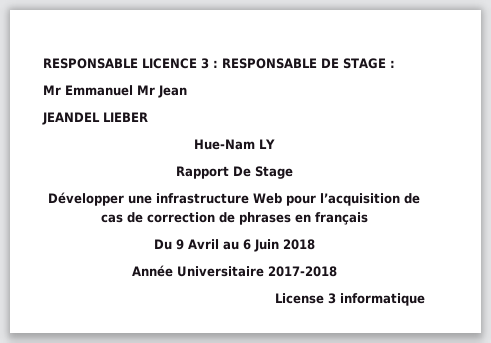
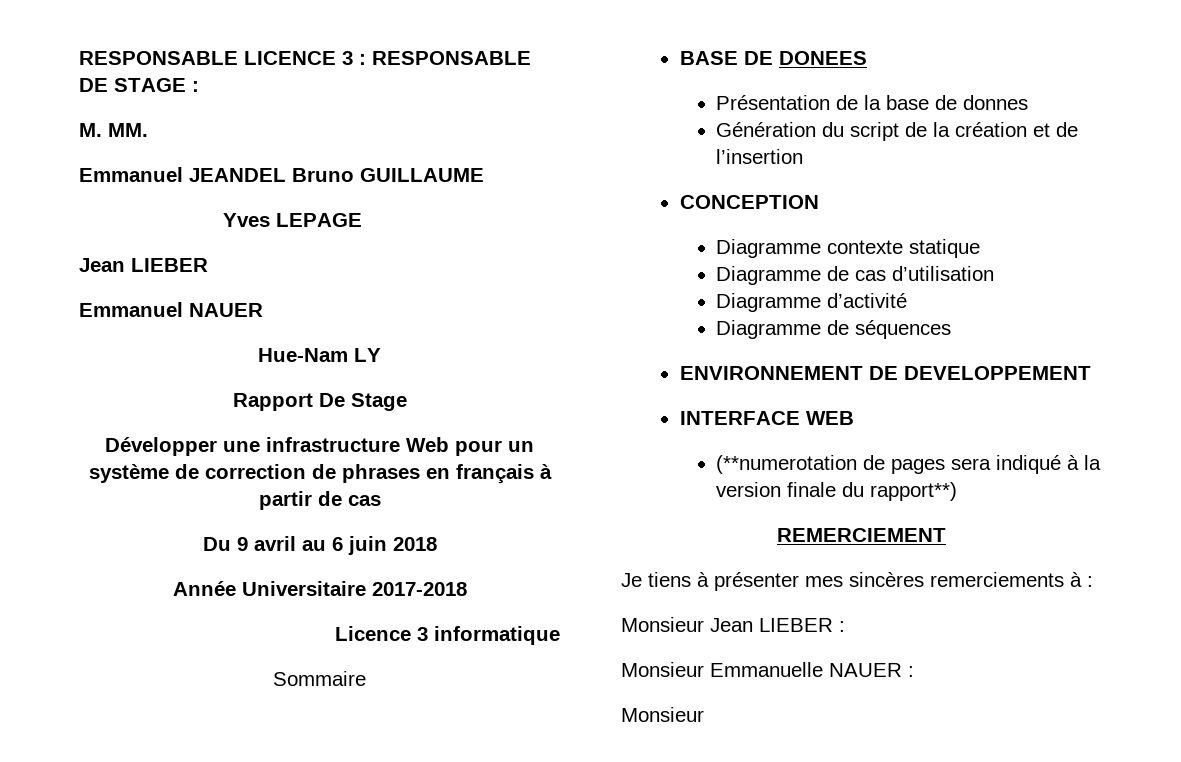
[43,85,187,98] [42,112,148,125] Mr Emmanuel Mr Jean // JEANDEL LIEBER -> [79,123,148,137] [79,167,484,182] [223,213,363,227] [79,258,208,272] [79,302,263,317] M. MM. // Emmanuel JEANDEL Bruno GUILLAUME // Yves LEPAGE // Jean LIEBER // Emmanuel NAUER
[320,193,420,206] [100,214,123,223] l’acquisition de cas -> [508,441,534,452] [88,464,169,483] un système
(368, 218) none -> [539,464,552,479] [258,491,381,510] à partir de cas
[187,239,219,249] Avril -> [253,536,296,551] avril
[253,239,279,252] Juin -> [347,536,387,555] juin
[275,293,324,304] License -> [335,626,411,641] Licence
(425, 299) none -> [273,671,366,686] [679,51,867,65] [715,95,1028,110] [715,122,1078,141] [715,149,803,164] [679,195,819,209] [715,239,980,258] [715,266,994,285] [715,293,907,312] [715,320,951,339] [679,366,1091,380] [679,411,854,425] [715,455,1101,474] [715,482,957,501] [777,528,946,542] [621,572,1093,591] [621,617,845,632] [621,662,914,677] [621,707,704,722] // Sommaire // BASE DE DONEES // Présentation de la base de donnes // Génération du script de la création et de l’insertion // CONCEPTION // Diagramme contexte statique // Diagramme de cas d’utilisation // Diagramme d’activité // Diagramme de séquences // ENVIRONNEMENT DE DEVELOPPEMENT // INTERFACE WEB // (**numerotation de pages sera indiqué à la version finale du rapport**) // REMERCIEMENT // Je tiens à présenter mes sincères remerciements à : // Monsieur Jean LIEBER : // Monsieur Emmanuelle NAUER : // Monsieur

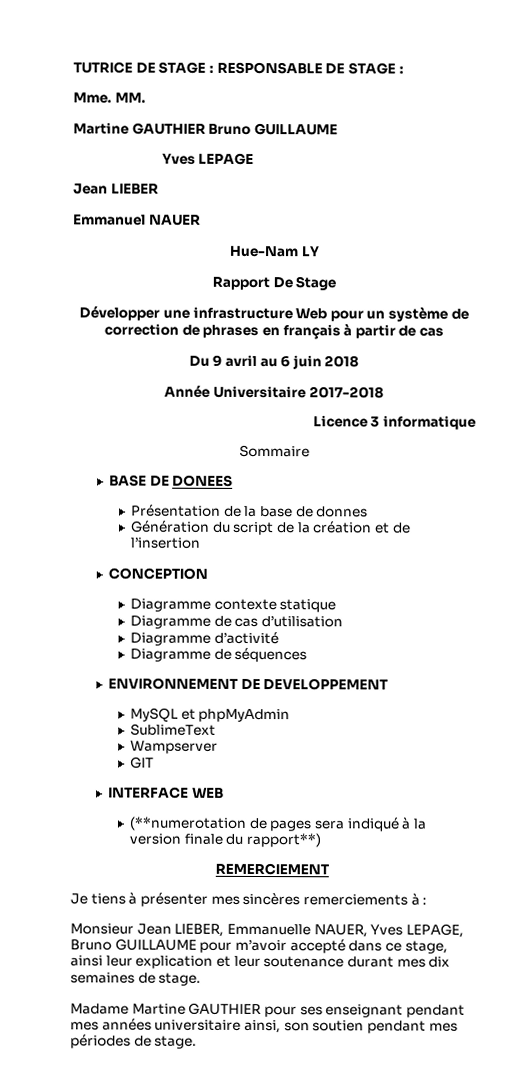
[79,51,353,65] RESPONSABLE LICENCE 3 -> [73,61,207,74] TUTRICE DE STAGE
[79,123,102,137] M. -> [73,92,112,104] Mme.
[79,167,286,182] Emmanuel JEANDEL -> [73,122,206,135] Martine GAUTHIER
(1091, 373) none -> [130,707,291,723] [130,723,217,736] [130,740,219,754] [130,756,155,769] // MySQL et phpMyAdmin // SublimeText // Wampserver // GIT
[759,618,845,632] [621,662,914,677] [621,707,704,722] LIEBER : // Monsieur Emmanuelle NAUER : // Monsieur -> [174,923,464,938] [70,938,448,954] [70,955,451,969] [70,972,202,986] [70,1002,465,1018] [70,1018,458,1034] [70,1034,198,1049] LIEBER, Emmanuelle NAUER, Yves LEPAGE, Bruno GUILLAUME pour m’avoir accepté dans ce stage, ainsi leur explication et leur soutenance durant mes dix semaines de stage. // Madame Martine GAUTHIER pour ses enseignant pendant mes années universitaire ainsi, son soutien pendant mes périodes de stage.

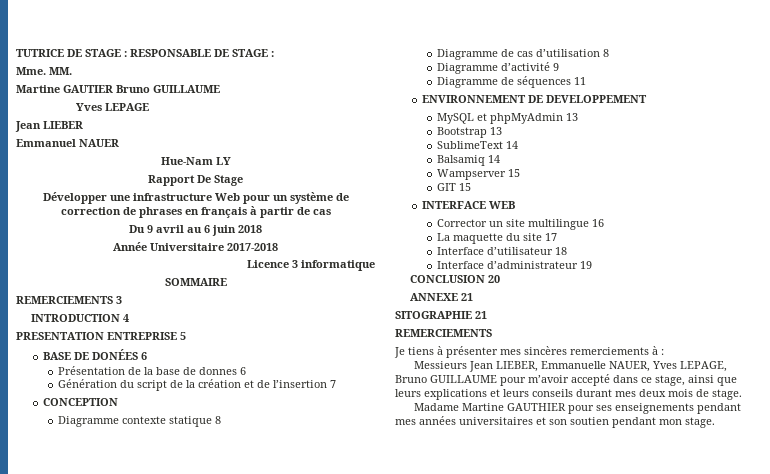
[131,122,206,135] GAUTHIER -> [63,85,113,93] GAUTIER
[238,444,310,458] Sommaire -> [164,278,227,286] [16,296,122,304] [30,314,129,322] [16,332,186,340] SOMMAIRE // REMERCIEMENTS 3 // INTRODUCTION 4 // PRESENTATION ENTREPRISE 5
[172,474,234,487] DONEES -> [91,349,147,360] DONÉES 6
(369, 512) none -> [239,367,246,375] 6
(201, 543) none -> [329,380,336,388] 7
(337, 606) none -> [214,416,221,424] 8
(344, 622) none -> [602,49,609,57] 8
(279, 638) none -> [552,63,559,71] 9
(308, 655) none -> [573,77,586,85] 11
[130,723,217,736] // SublimeText -> [565,113,578,121] [436,127,502,138] [436,141,518,149] [436,155,500,166] 13 // Bootstrap 13 // SublimeText 14 // Balsamiq 14
(219, 747) none -> [507,169,520,177] 15
(155, 762) none -> [458,183,471,191] 15
[129,816,428,832] [129,832,322,848] [215,862,330,876] (**numerotation de pages sera indiqué à la version finale du rapport**) // REMERCIEMENT -> [436,219,604,230] [436,233,557,244] [436,247,567,255] [436,261,592,269] [409,275,500,283] [409,293,473,301] [395,311,487,319] [395,329,492,337] Corrector un site multilingue 16 // La maquette du site 17 // Interface d’utilisateur 18 // Interface d’administrateur 19 // CONCLUSION 20 // ANNEXE 21 // SITOGRAPHIE 21 // REMERCIEMENTS
[70,923,134,935] Monsieur -> [413,361,467,369] Messieurs
[105,955,451,969] [70,972,135,984] leur explication et leur soutenance durant mes dix semaines -> [717,377,737,386] [395,389,693,400] que leurs explications et leurs conseils durant mes deux mois
[325,1004,404,1018] enseignant -> [614,403,694,414] enseignements
[154,1019,281,1034] universitaire ainsi, -> [459,417,546,425] universitaires et
[428,1022,458,1032] [70,1034,152,1049] mes périodes de -> [659,419,682,425] mon

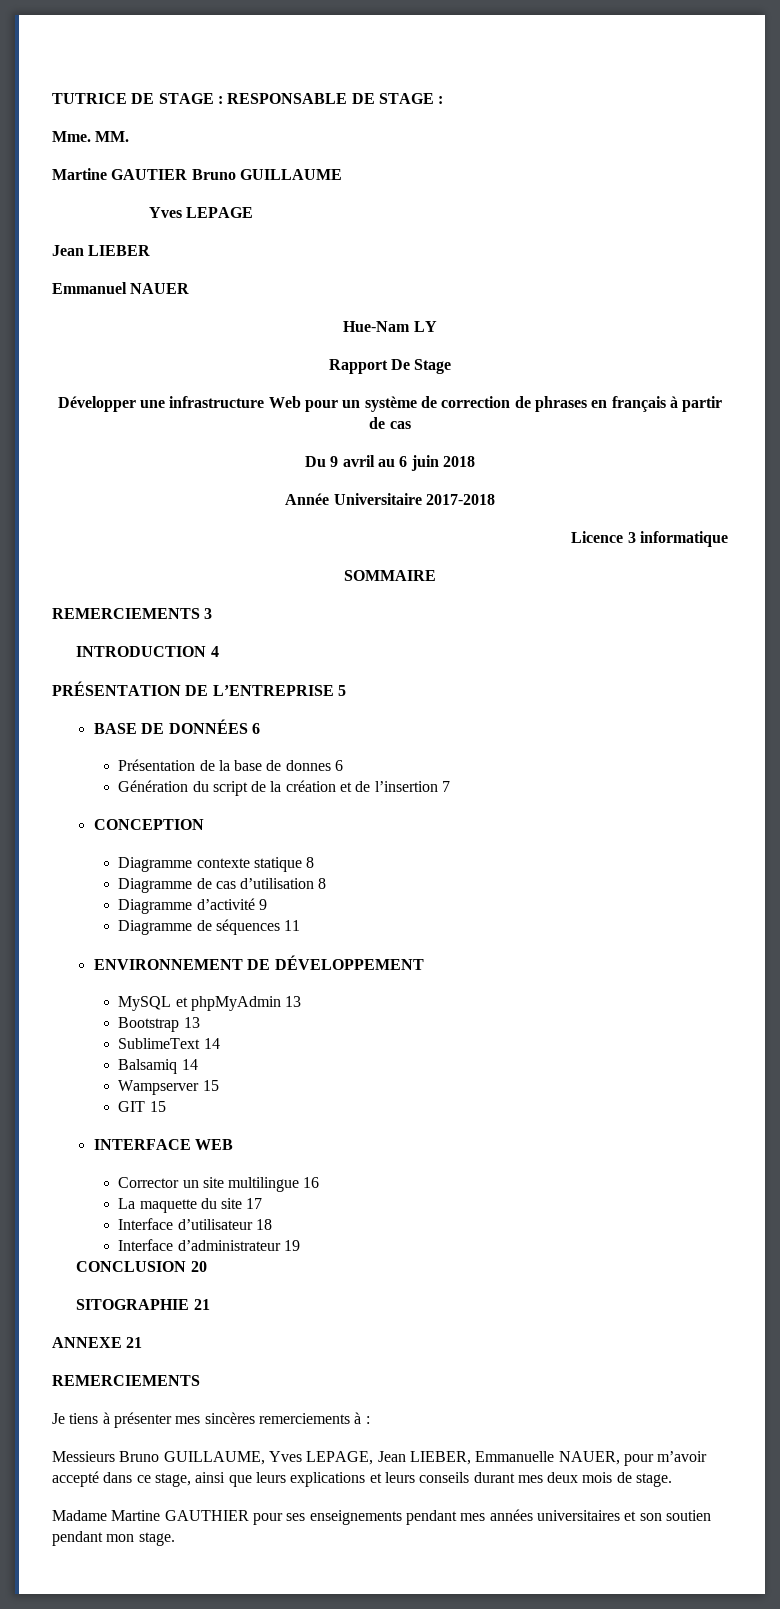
[16,332,177,340] PRESENTATION ENTREPRISE -> [52,681,334,696] PRÉSENTATION DE L’ENTREPRISE
[91,349,138,360] DONÉES -> [168,719,248,734] DONNÉES
[545,95,647,103] DEVELOPPEMENT -> [274,955,424,970] DÉVELOPPEMENT
[409,293,473,301] [395,311,472,319] ANNEXE 21 // SITOGRAPHIE -> [76,1299,210,1310] [52,1337,122,1348] SITOGRAPHIE 21 // ANNEXE
[468,361,727,372] [395,375,497,383] Jean LIEBER, Emmanuelle NAUER, Yves LEPAGE, Bruno GUILLAUME -> [119,1451,620,1465] Bruno GUILLAUME, Yves LEPAGE, Jean LIEBER, Emmanuelle NAUER,

